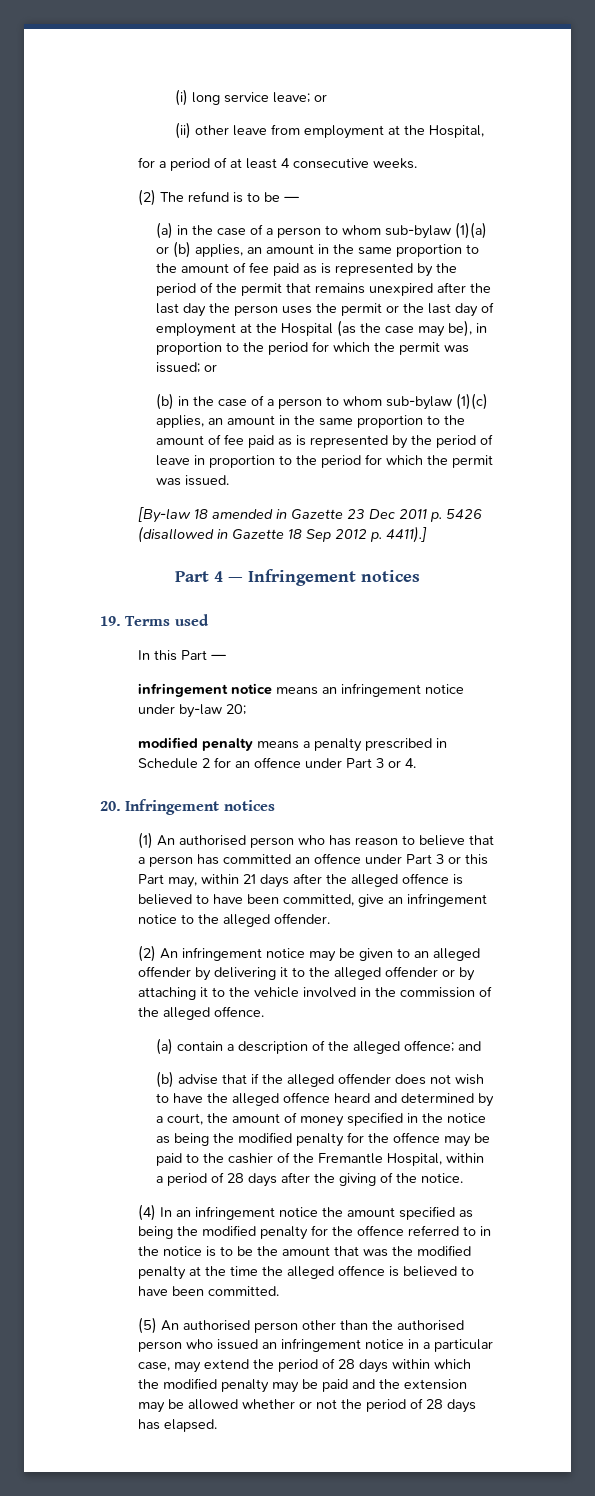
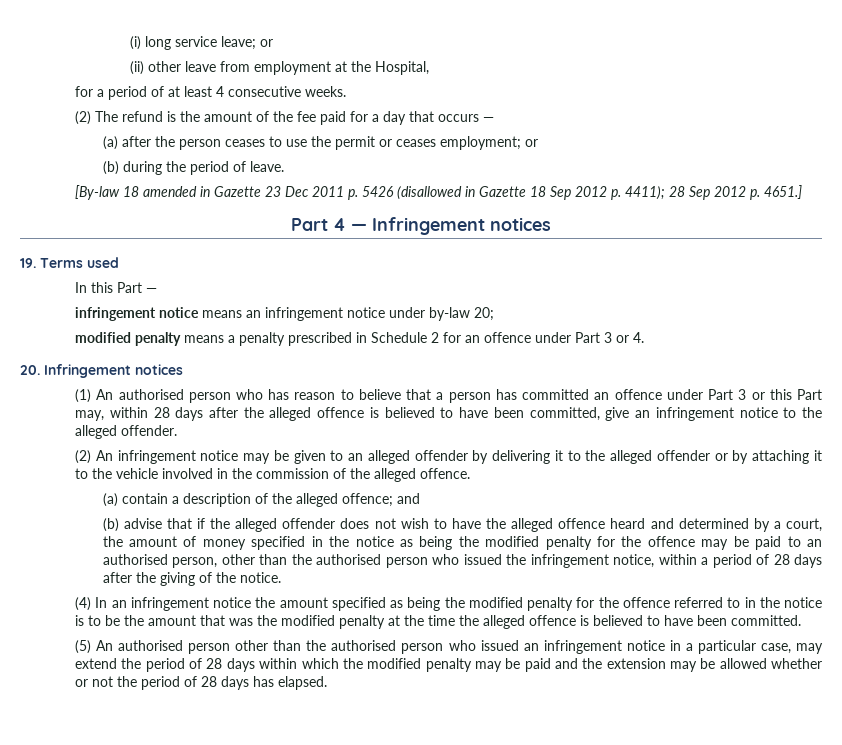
[246,192,299,202] [156,222,488,239] [156,241,480,258] [156,262,458,277] [156,282,492,296] [156,302,495,317] [156,320,488,337] [156,341,470,355] [156,362,218,373] [156,393,489,410] [156,415,466,428] [156,434,494,449] [156,454,494,468] [156,475,230,486] to be — // (a) in the case of a person to whom sub-bylaw (1)(a) or (b) applies, an amount in the same proportion to the amount of fee paid as is represented by the period of the permit that remains unexpired after the last day the person uses the permit or the last day of employment at the Hospital (as the case may be), in proportion to the period for which the permit was issued; or // (b) in the case of a person to whom sub-bylaw (1)(c) applies, an amount in the same proportion to the amount of fee paid as is represented by the period of leave in proportion to the period for which the permit was issued. -> [180,111,495,125] [102,136,538,150] [102,161,284,175] the amount of the fee paid for a day that occurs — // (a) after the person ceases to use the permit or ceases employment; or // (b) during the period of leave.
[385,526,427,543] 4411).] -> [625,185,803,200] 4411); 28 Sep 2012 p. 4651.]
[242,874,256,884] 21 -> [153,407,170,418] 28
[203,1152,443,1166] the cashier of the Fremantle Hospital, -> [807,539,823,547] [102,554,655,568] an authorised person, other than the authorised person who issued the infringement notice,

